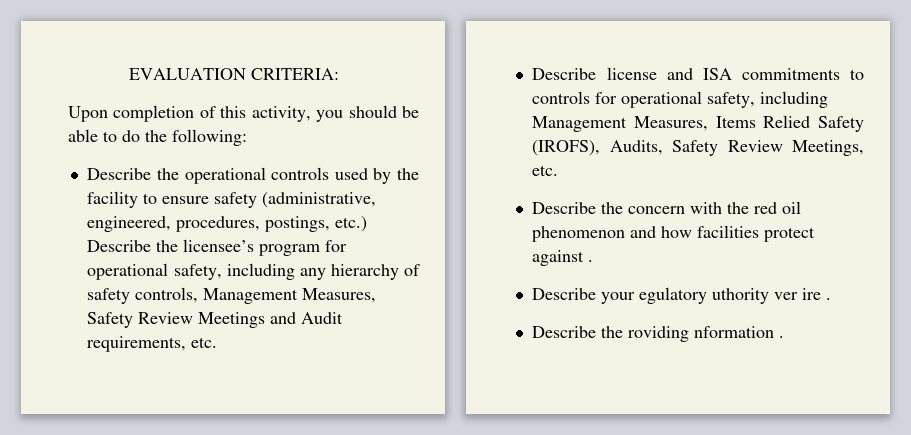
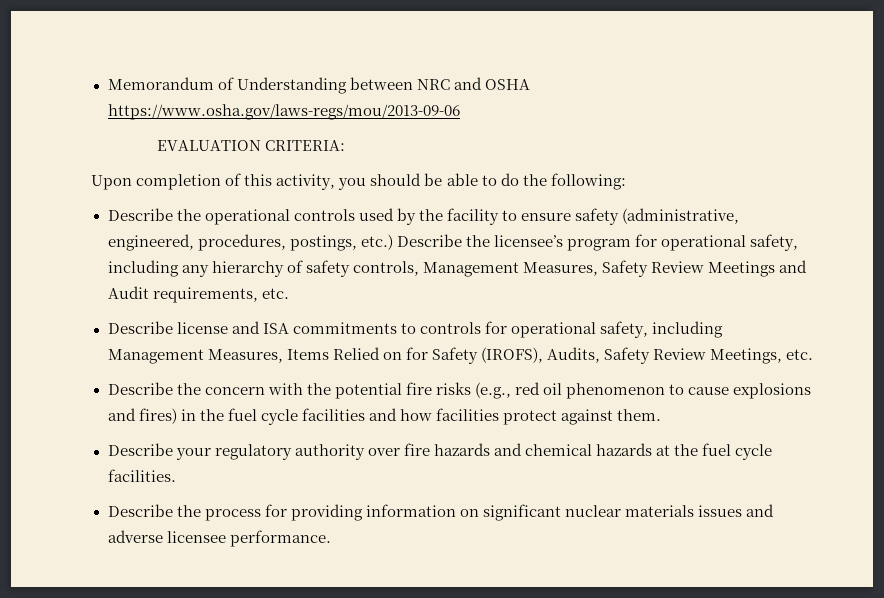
(129, 74) none -> [107,77,530,94] [107,104,460,120] Memorandum of Understanding between NRC and OSHA https://www.osha.gov/laws-regs/mou/2013-09-06 //
(811, 121) none -> [382,347,428,360] on for
[754,201,802,214] [532,226,626,242] red oil phenomenon -> [334,382,812,399] [107,408,365,425] potential fire risks (e.g., red oil phenomenon to cause explosions and fires) in the fuel cycle facilities
[588,260,594,262] . -> [617,409,662,421] them.
[639,287,832,304] [532,326,785,342] egulatory uthority ver ire . // Describe the roviding nformation . -> [214,443,773,460] [107,469,176,482] [107,504,775,521] [107,530,331,547] regulatory authority over fire hazards and chemical hazards at the fuel cycle facilities. // Describe the process for providing information on significant nuclear materials issues and adverse licensee performance.

